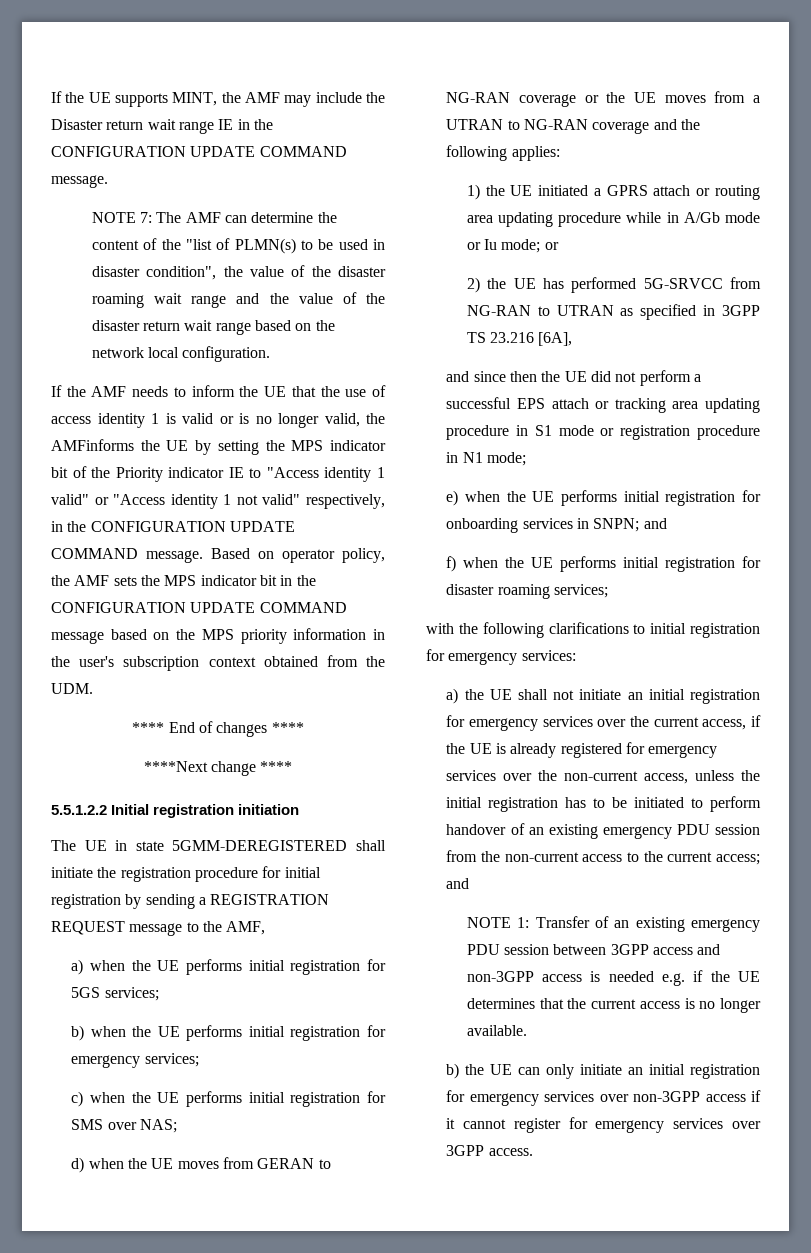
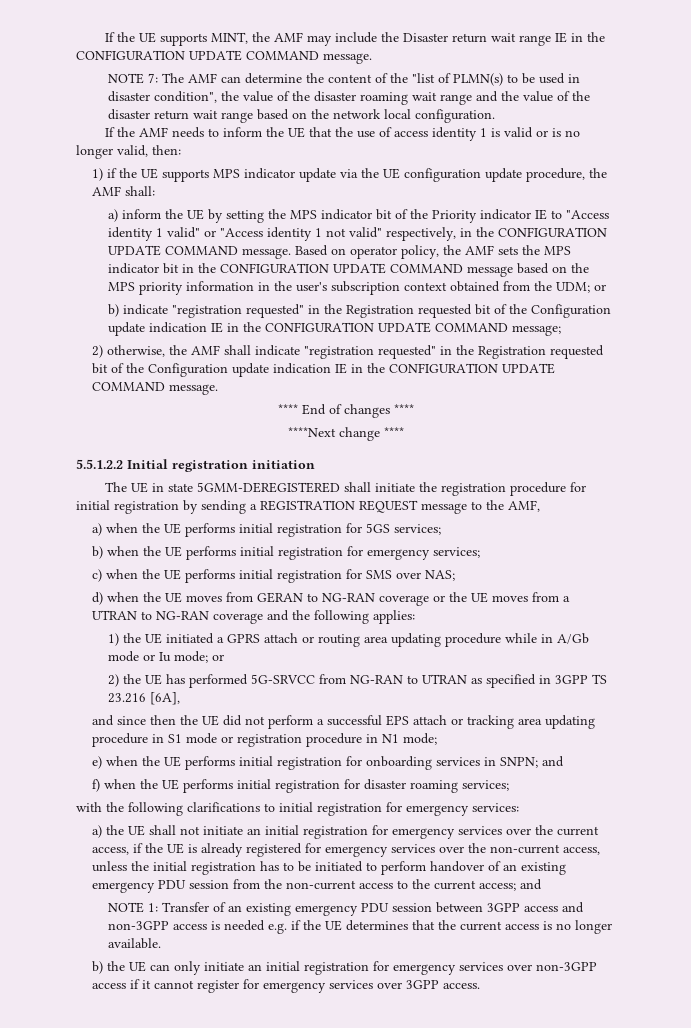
[366,413,385,424] [51,439,134,451] the AMFinforms -> [152,145,181,155] [91,168,607,182] [91,186,155,196] [107,209,161,222] then: // 1) if the UE supports MPS indicator update via the UE configuration update procedure, the AMF shall: // a) inform
[51,683,93,694] UDM. -> [555,282,606,293] [107,304,611,318] [107,322,561,336] [91,345,604,359] [91,363,555,377] [91,382,218,395] UDM; or // b) indicate "registration requested" in the Registration requested bit of the Configuration update indication IE in the CONFIGURATION UPDATE COMMAND message; // 2) otherwise, the AMF shall indicate "registration requested" in the Registration requested bit of the Configuration update indication IE in the CONFIGURATION UPDATE COMMAND message.

